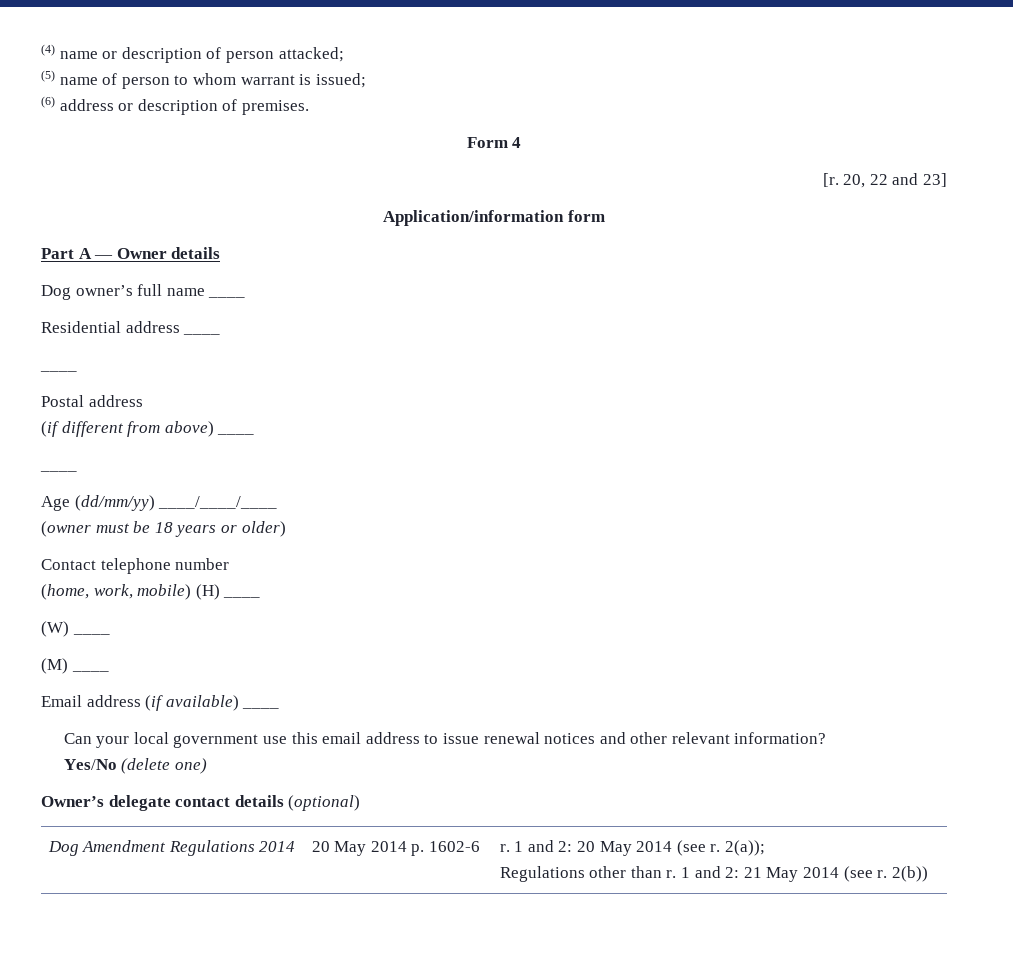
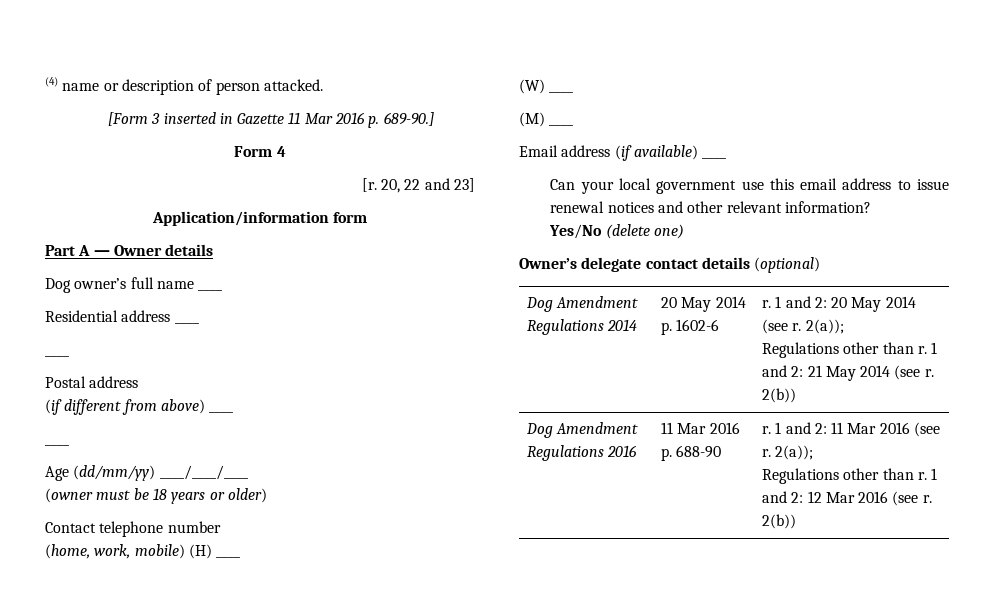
[278,47,344,62] [41,70,366,89] [41,96,309,115] attacked; // (5) name of person to whom warrant is issued; // (6) address or description of premises. -> [263,79,323,91] [107,112,434,128] attacked. // [Form 3 inserted in Gazette 11 Mar 2016 p. 689-90.]
(928, 874) none -> [525,422,639,438] [526,445,638,461] [660,422,740,434] [660,445,722,461] [761,422,941,437] [761,445,814,460] [761,468,938,484] [761,491,932,506] [761,514,796,529] // Dog Amendment Regulations 2016 | 11 Mar 2016 p. 688-90 | r. 1 and 2: 11 Mar 2016 (see r. 2(a)); // Regulations other than r. 1 and 2: 12 Mar 2016 (see r. 2(b))

